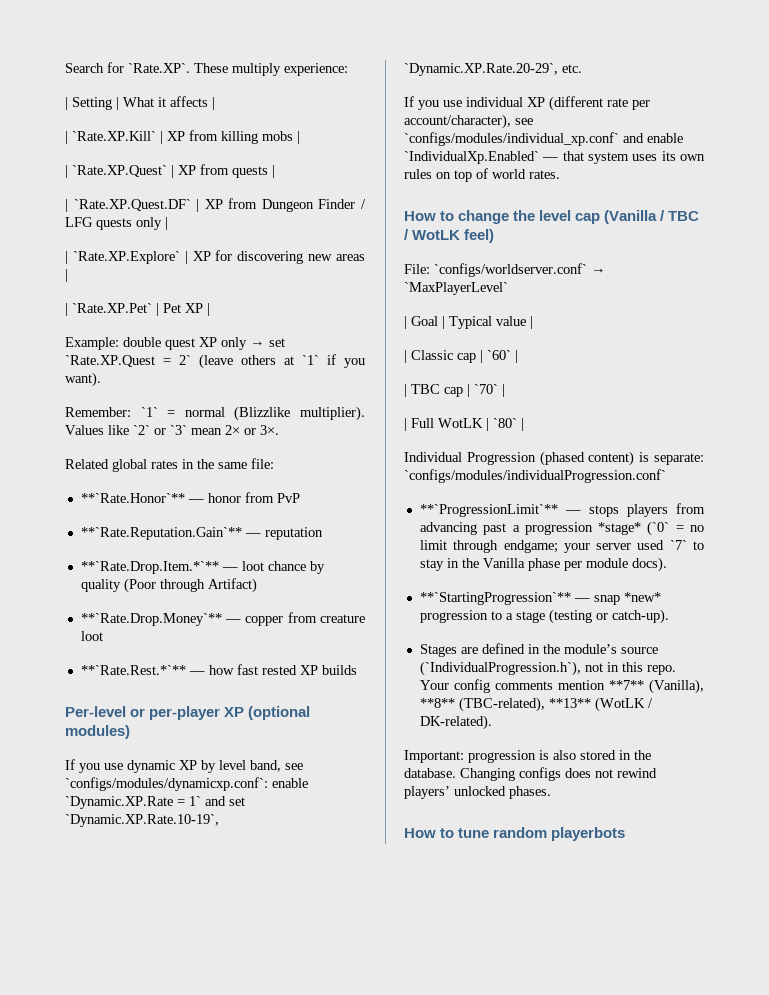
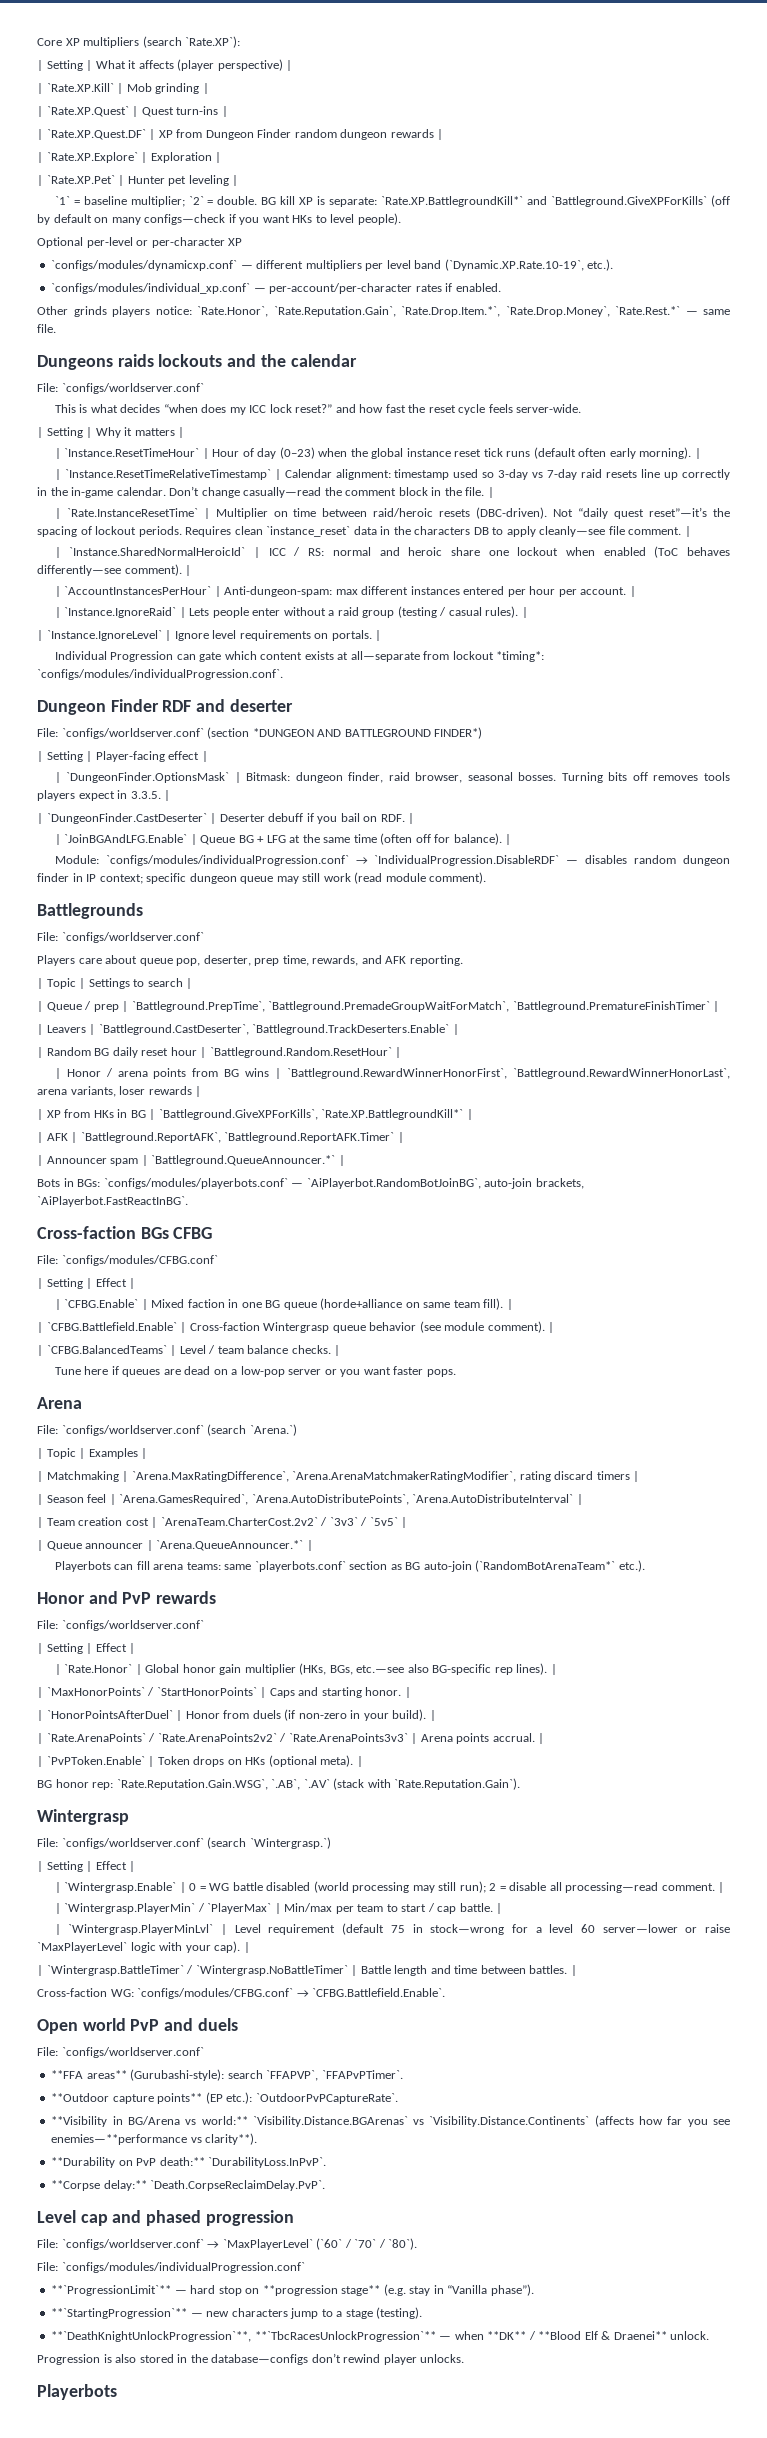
[65,62,348,76] Search for `Rate.XP`. These multiply experience: -> [37,36,241,48] Core XP multipliers (search `Rate.XP`):
(208, 101) none -> [177,59,283,71] (player perspective)
[167,130,293,144] XP from killing mobs -> [126,83,200,94] Mob grinding
[178,164,268,178] XP from quests -> [141,106,219,117] Quest turn-ins
[361,199,366,209] [65,217,162,230] / LFG quests only -> [294,129,434,140] random dungeon rewards
[192,250,365,264] XP for discovering new areas -> [150,152,212,163] Exploration
[163,303,210,316] [65,337,285,350] [65,354,365,369] [65,372,101,387] [65,406,365,421] [65,425,279,435] [65,458,274,472] [80,492,300,503] [80,527,323,540] [80,561,325,574] [80,578,257,593] [80,612,365,626] [80,631,103,641] [80,664,357,675] [65,706,311,720] [65,725,130,739] [65,759,303,773] [65,777,308,791] [65,796,245,809] [65,814,219,827] [404,63,582,76] [404,96,650,111] [404,114,533,129] [404,132,683,146] [404,151,705,164] [404,168,560,182] [404,210,700,224] [404,229,495,243] [404,263,606,277] [404,282,508,295] [404,316,533,329] [404,350,518,363] [404,384,505,397] [404,418,524,431] [404,451,704,466] [404,469,666,483] [419,503,705,517] [419,521,704,536] [419,540,704,553] [419,557,667,572] [419,592,661,605] [419,609,669,624] [419,643,658,657] [419,661,676,676] [419,679,704,694] [419,697,653,712] [419,715,492,730] [404,750,536,763] Pet XP | // Example: double quest XP only → set `Rate.XP.Quest = 2` (leave others at `1` if you want). // Remember: `1` = normal (Blizzlike multiplier). Values like `2` or `3` mean 2× or 3×. // Related global rates in the same file: // **`Rate.Honor`** — honor from PvP // **`Rate.Reputation.Gain`** — reputation // **`Rate.Drop.Item.*`** — loot chance by quality (Poor through Artifact) // **`Rate.Drop.Money`** — copper from creature loot // **`Rate.Rest.*`** — how fast rested XP builds // Per-level or per-player XP (optional modules) // If you use dynamic XP by level band, see `configs/modules/dynamicxp.conf`: enable `Dynamic.XP.Rate = 1` and set `Dynamic.XP.Rate.10-19`, `Dynamic.XP.Rate.20-29`, etc. // If you use individual XP (different rate per account/character), see `configs/modules/individual_xp.conf` and enable `IndividualXp.Enabled` — that system uses its own rules on top of world rates. // How to change the level cap (Vanilla / TBC / WotLK feel) // File: `configs/worldserver.conf` → `MaxPlayerLevel` // | Goal | Typical value | // | Classic cap | `60` | // | TBC cap | `70` | // | Full WotLK | `80` | // Individual Progression (phased content) is separate: `configs/modules/individualProgression.conf` // **`ProgressionLimit`** — stops players from advancing past a progression *stage* (`0` = no limit through endgame; your server used `7` to stay in the Vanilla phase per module docs). // **`StartingProgression`** — snap *new* progression to a stage (testing or catch-up). // Stages are defined in the module’s source (`IndividualProgression.h`), not in this repo. Your config comments mention **7** (Vanilla), **8** (TBC-related), **13** (WotLK / DK-related). // Important: progression -> [127,175,239,186] [54,195,731,207] [37,213,401,225] [37,237,243,248] [51,259,614,271] [51,283,501,294] [37,306,730,317] [37,324,56,333] [37,354,357,370] [37,383,204,394] [54,404,582,415] [37,427,185,438] [54,447,701,459] [54,469,731,480] [37,486,494,498] [54,507,730,519] [37,526,691,537] [54,546,730,558] [37,564,192,576] [54,586,636,597] [54,606,528,618] [37,630,382,641] [54,651,545,662] [37,669,283,680] [37,699,293,715] [37,727,483,739] [37,751,208,762] [54,772,730,783] [37,790,171,801] [37,813,415,824] [54,833,512,845] [54,855,730,866] [37,872,487,884] [37,903,143,919] [37,932,204,943] [37,955,463,966] [37,978,193,989] [37,1001,720,1012] [37,1024,459,1035] [37,1047,402,1058] [54,1068,730,1079] [37,1086,202,1097] [37,1109,473,1120] [37,1132,404,1143] [37,1155,345,1166] [37,1178,584,1189] [37,1196,188,1207] [37,1226,213,1239] [37,1255,218,1266] [37,1278,136,1289] [54,1298,513,1310] [37,1321,555,1333] [37,1345,341,1356] [54,1366,456,1377] [37,1397,82,1409] [37,1424,297,1436] [37,1448,148,1459] [37,1471,640,1482] [37,1494,583,1505] [37,1517,408,1528] [37,1540,313,1551] [54,1560,645,1572] [37,1591,217,1604] [37,1620,204,1631] [37,1643,136,1654] [54,1663,557,1675] [37,1687,411,1698] [37,1709,436,1721] [37,1733,545,1744] [37,1755,363,1767] [37,1778,521,1790] [37,1809,129,1825] [37,1837,331,1849] [37,1861,136,1872] [54,1881,725,1893] [54,1903,503,1914] [54,1923,730,1935] [37,1941,250,1953] [37,1965,577,1976] [37,1988,446,1999] [37,2018,238,2034] [37,2047,204,2058] [51,2069,403,2081] [51,2092,398,2104] [51,2115,731,2127] [51,2133,258,2145] [51,2157,327,2168] [51,2180,326,2191] [37,2210,294,2226] [37,2238,418,2250] [37,2262,305,2273] [51,2284,534,2296] [51,2307,423,2319] [51,2331,710,2342] [37,2354,100,2365] Hunter pet leveling | // `1` = baseline multiplier; `2` = double. BG kill XP is separate: `Rate.XP.BattlegroundKill*` and `Battleground.GiveXPForKills` (off by default on many configs—check if you want HKs to level people). // Optional per-level or per-character XP // `configs/modules/dynamicxp.conf` — different multipliers per level band (`Dynamic.XP.Rate.10-19`, etc.). // `configs/modules/individual_xp.conf` — per-account/per-character rates if enabled. // Other grinds players notice: `Rate.Honor`, `Rate.Reputation.Gain`, `Rate.Drop.Item.*`, `Rate.Drop.Money`, `Rate.Rest.*` — same file. // Dungeons raids lockouts and the calendar // File: `configs/worldserver.conf` // This is what decides “when does my ICC lock reset?” and how fast the reset cycle feels server-wide. // | Setting | Why it matters | // | `Instance.ResetTimeHour` | Hour of day (0–23) when the global instance reset tick runs (default often early morning). | // | `Instance.ResetTimeRelativeTimestamp` | Calendar alignment: timestamp used so 3-day vs 7-day raid resets line up correctly in the in-game calendar. Don’t change casually—read the comment block in the file. | // | `Rate.InstanceResetTime` | Multiplier on time between raid/heroic resets (DBC-driven). Not “daily quest reset”—it’s the spacing of lockout periods. Requires clean `instance_reset` data in the characters DB to apply cleanly—see file comment. | // | `Instance.SharedNormalHeroicId` | ICC / RS: normal and heroic share one lockout when enabled (ToC behaves differently—see comment). | // | `AccountInstancesPerHour` | Anti-dungeon-spam: max different instances entered per hour per account. | // | `Instance.IgnoreRaid` | Lets people enter without a raid group (testing / casual rules). | // | `Instance.IgnoreLevel` | Ignore level requirements on portals. | // Individual Progression can gate which content exists at all—separate from lockout *timing*: `configs/modules/individualProgression.conf`. // Dungeon Finder RDF and deserter // File: `configs/worldserver.conf` (section *DUNGEON AND BATTLEGROUND FINDER*) // | Setting | Player-facing effect | // | `DungeonFinder.OptionsMask` | Bitmask: dungeon finder, raid browser, seasonal bosses. Turning bits off removes tools players expect in 3.3.5. | // | `DungeonFinder.CastDeserter` | Deserter debuff if you bail on RDF. | // | `JoinBGAndLFG.Enable` | Queue BG + LFG at the same time (often off for balance). | // Module: `configs/modules/individualProgression.conf` → `IndividualProgression.DisableRDF` — disables random dungeon finder in IP context; specific dungeon queue may still work (read module comment). // Battlegrounds // File: `configs/worldserver.conf` // Players care about queue pop, deserter, prep time, rewards, and AFK reporting. // | Topic | Settings to search | // | Queue / prep | `Battleground.PrepTime`, `Battleground.PremadeGroupWaitForMatch`, `Battleground.PrematureFinishTimer` | // | Leavers | `Battleground.CastDeserter`, `Battleground.TrackDeserters.Enable` | // | Random BG daily reset hour | `Battleground.Random.ResetHour` | // | Honor / arena points from BG wins | `Battleground.RewardWinnerHonorFirst`, `Battleground.RewardWinnerHonorLast`, arena variants, loser rewards | // | XP from HKs in BG | `Battleground.GiveXPForKills`, `Rate.XP.BattlegroundKill*` | // | AFK | `Battleground.ReportAFK`, `Battleground.ReportAFK.Timer` | // | Announcer spam | `Battleground.QueueAnnouncer.*` | // Bots in BGs: `configs/modules/playerbots.conf` — `AiPlayerbot.RandomBotJoinBG`, auto-join brackets, `AiPlayerbot.FastReactInBG`. // Cross-faction BGs CFBG // File: `configs/modules/CFBG.conf` // | Setting | Effect | // | `CFBG.Enable` | Mixed faction in one BG queue (horde+alliance on same team fill). | // | `CFBG.Battlefield.Enable` | Cross-faction Wintergrasp queue behavior (see module comment). | // | `CFBG.BalancedTeams` | Level / team balance checks. | // Tune here if queues are dead on a low-pop server or you want faster pops. // Arena // File: `configs/worldserver.conf` (search `Arena.`) // | Topic | Examples | // | Matchmaking | `Arena.MaxRatingDifference`, `Arena.ArenaMatchmakerRatingModifier`, rating discard timers | // | Season feel | `Arena.GamesRequired`, `Arena.AutoDistributePoints`, `Arena.AutoDistributeInterval` | // | Team creation cost | `ArenaTeam.CharterCost.2v2` / `3v3` / `5v5` | // | Queue announcer | `Arena.QueueAnnouncer.*` | // Playerbots can fill arena teams: same `playerbots.conf` section as BG auto-join (`RandomBotArenaTeam*` etc.). // Honor and PvP rewards // File: `configs/worldserver.conf` // | Setting | Effect | // | `Rate.Honor` | Global honor gain multiplier (HKs, BGs, etc.—see also BG-specific rep lines). | // | `MaxHonorPoints` / `StartHonorPoints` | Caps and starting honor. | // | `HonorPointsAfterDuel` | Honor from duels (if non-zero in your build). | // | `Rate.ArenaPoints` / `Rate.ArenaPoints2v2` / `Rate.ArenaPoints3v3` | Arena points accrual. | // | `PvPToken.Enable` | Token drops on HKs (optional meta). | // BG honor rep: `Rate.Reputation.Gain.WSG`, `.AB`, `.AV` (stack with `Rate.Reputation.Gain`). // Wintergrasp // File: `configs/worldserver.conf` (search `Wintergrasp.`) // | Setting | Effect | // | `Wintergrasp.Enable` | 0 = WG battle disabled (world processing may still run); 2 = disable all processing—read comment. | // | `Wintergrasp.PlayerMin` / `PlayerMax` | Min/max per team to start / cap battle. | // | `Wintergrasp.PlayerMinLvl` | Level requirement (default 75 in stock—wrong for a level 60 server—lower or raise `MaxPlayerLevel` logic with your cap). | // | `Wintergrasp.BattleTimer` / `Wintergrasp.NoBattleTimer` | Battle length and time between battles. | // Cross-faction WG: `configs/modules/CFBG.conf` → `CFBG.Battlefield.Enable`. // Open world PvP and duels // File: `configs/worldserver.conf` // **FFA areas** (Gurubashi-style): search `FFAPVP`, `FFAPvPTimer`. // **Outdoor capture points** (EP etc.): `OutdoorPvPCaptureRate`. // **Visibility in BG/Arena vs world:** `Visibility.Distance.BGArenas` vs `Visibility.Distance.Continents` (affects how far you see enemies—**performance vs clarity**). // **Durability on PvP death:** `DurabilityLoss.InPvP`. // **Corpse delay:** `Death.CorpseReclaimDelay.PvP`. // Level cap and phased progression // File: `configs/worldserver.conf` → `MaxPlayerLevel` (`60` / `70` / `80`). // File: `configs/modules/individualProgression.conf` // **`ProgressionLimit`** — hard stop on **progression stage** (e.g. stay in “Vanilla phase”). // **`StartingProgression`** — new characters jump to a stage (testing). // **`DeathKnightUnlockProgression`**, **`TbcRacesUnlockProgression`** — when **DK** / **Blood Elf & Draenei** unlock. // Progression
[404,767,657,781] [404,786,551,799] [404,827,626,841] database. Changing configs does not rewind players’ unlocked phases. // How to tune random playerbots -> [211,2353,465,2365] [37,2384,117,2400] database—configs don’t rewind player unlocks. // Playerbots

